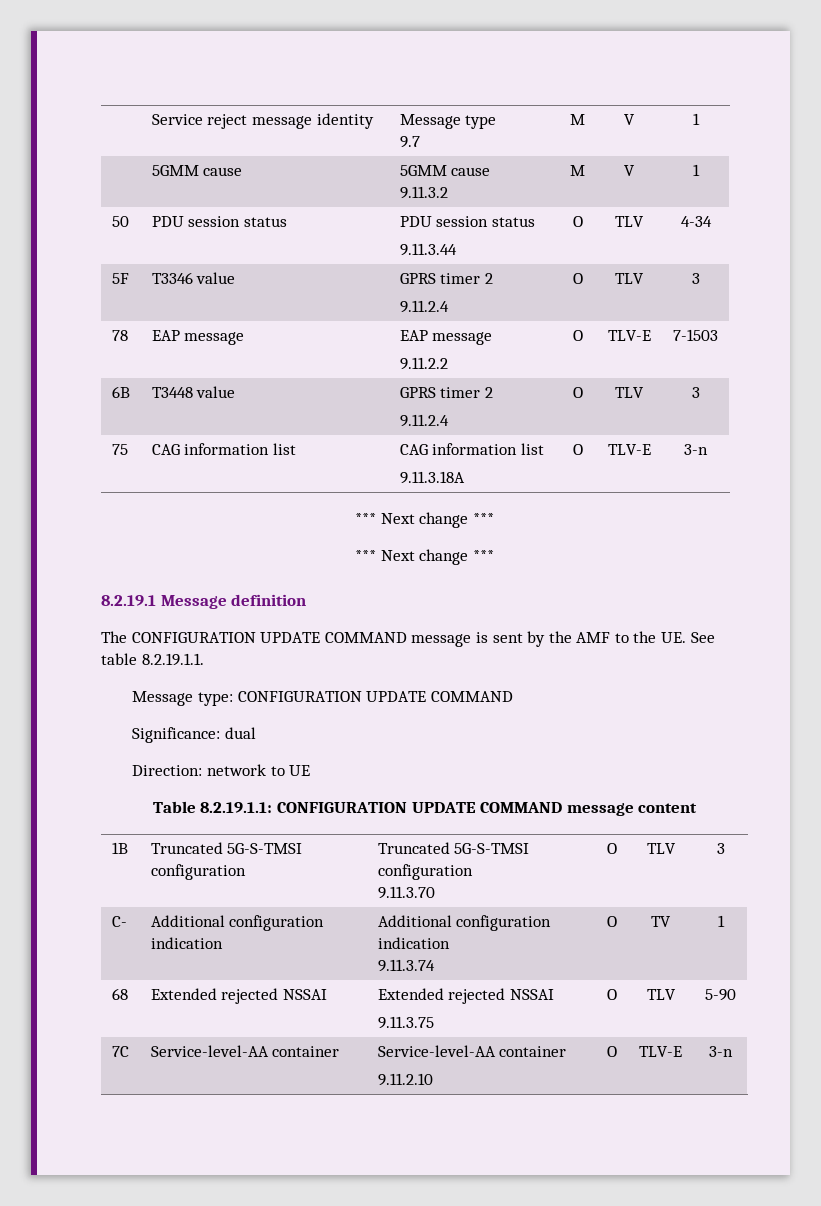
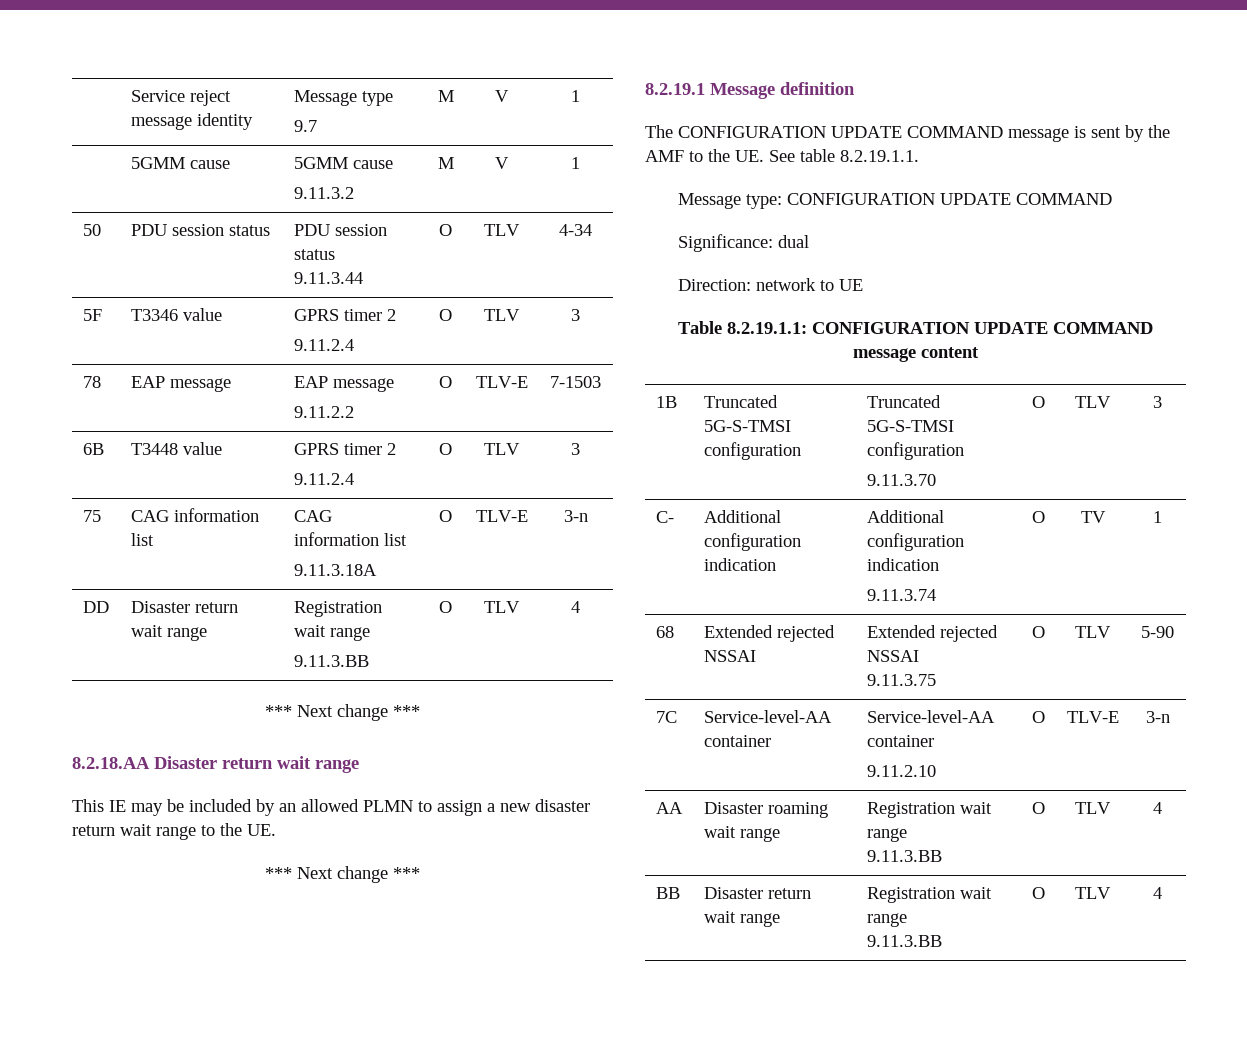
[355,512,494,528] // *** Next change *** -> [82,601,109,613] [130,601,238,613] [130,625,207,641] [293,601,382,617] [293,625,370,641] [293,655,369,667] [439,601,452,613] [484,601,520,613] [571,601,580,613] [265,704,420,721] [72,756,359,773] [72,799,590,816] [72,823,276,840] // DD | Disaster return wait range | Registration wait range // 9.11.3.BB | O | TLV | 4 // *** Next change *** // 8.2.18.AA Disaster return wait range // This IE may be included by an allowed PLMN to assign a new disaster return wait range to the UE.
(733, 1051) none -> [655,802,683,814] [703,802,828,818] [703,826,780,842] [866,802,992,818] [866,828,907,842] [866,850,942,862] [1031,802,1045,814] [1075,802,1111,814] [1153,802,1162,814] [655,887,680,899] [703,887,811,899] [703,911,780,927] [866,887,992,903] [866,913,907,927] [866,935,942,947] [1031,887,1045,899] [1075,887,1111,899] [1153,887,1162,899] // AA | Disaster roaming wait range | Registration wait range // 9.11.3.BB | O | TLV | 4 // BB | Disaster return wait range | Registration wait range // 9.11.3.BB | O | TLV | 4

